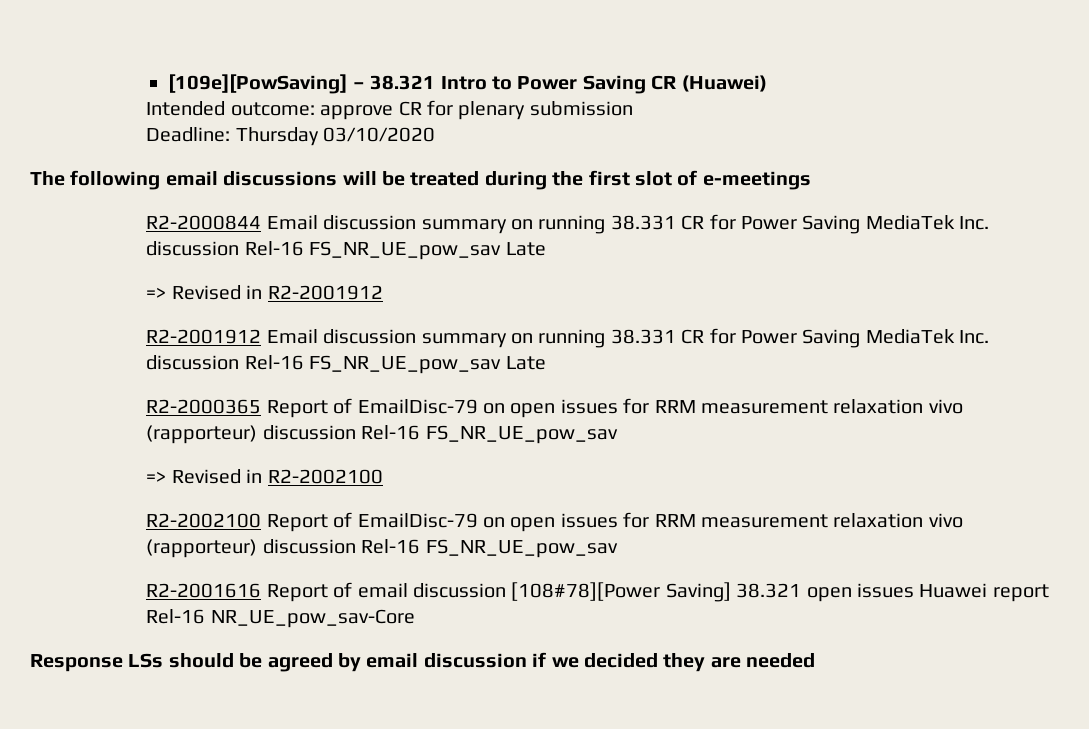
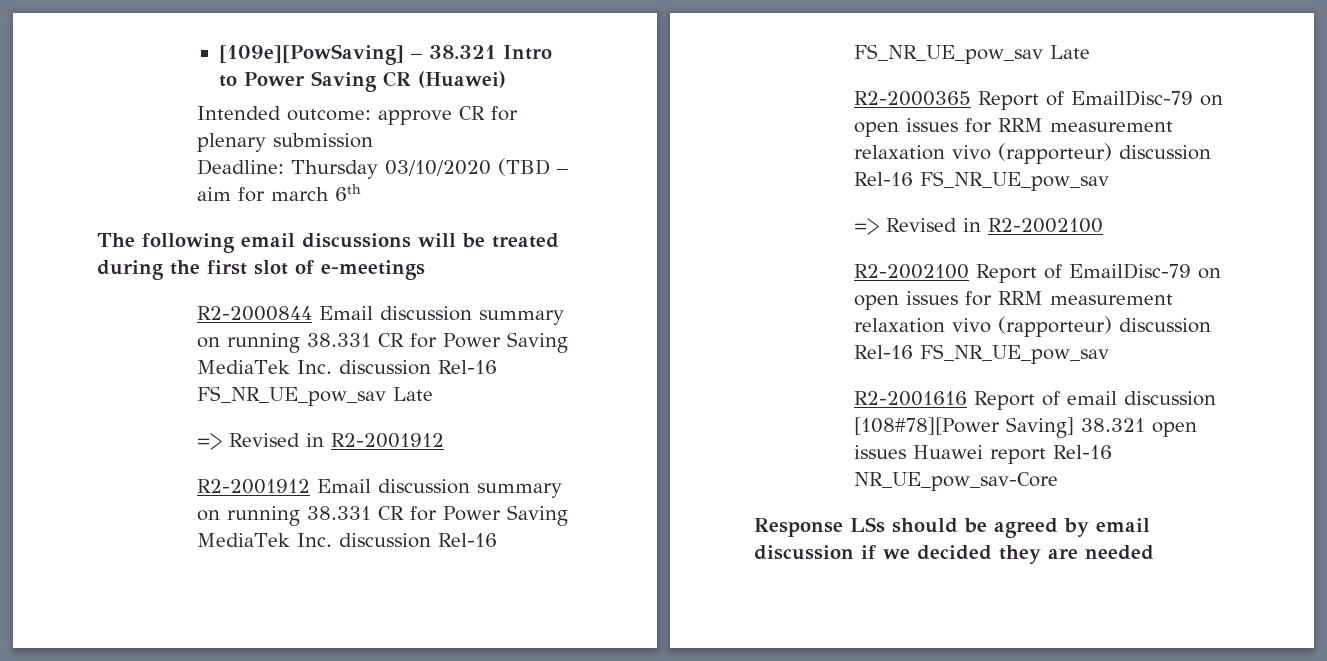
(436, 134) none -> [497,158,568,176] [196,184,361,202] (TBD – aim for march 6th

